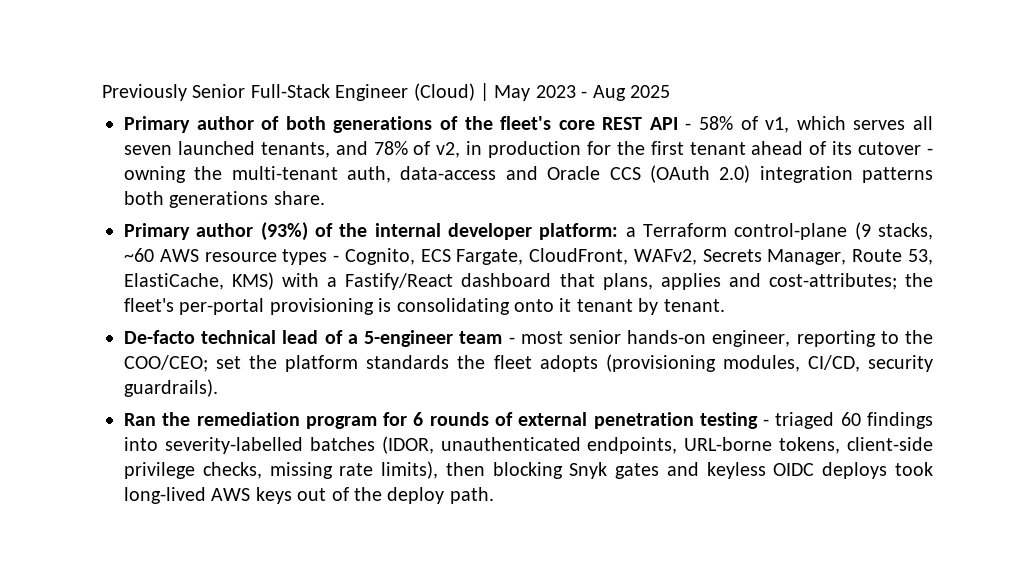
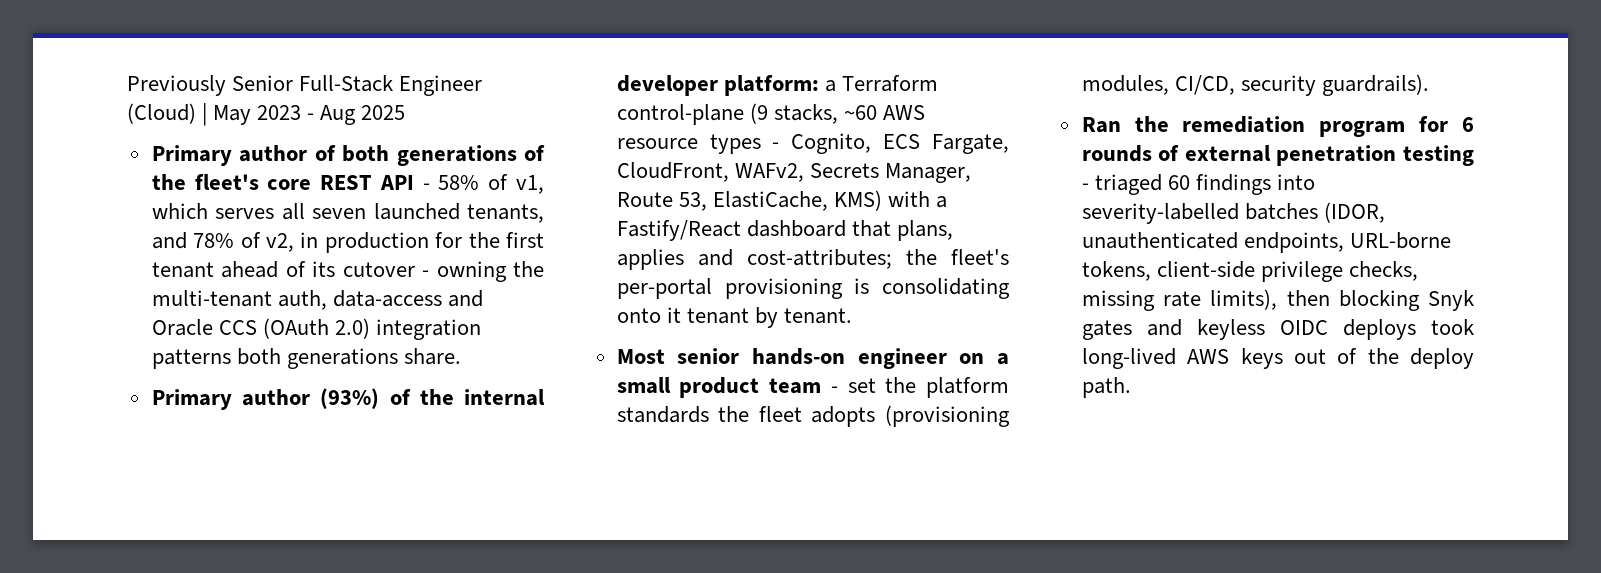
[124,330,933,347] [124,355,208,372] De-facto technical lead of a 5-engineer team - most senior hands-on engineer, reporting to the COO/CEO; -> [616,348,1009,369] [616,377,838,398] Most senior hands-on engineer on a small product team -

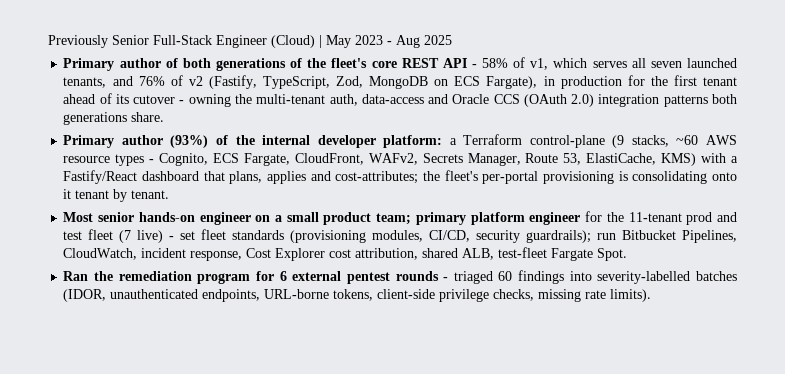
[193,232,294,252] 78% of v2, -> [138,75,538,89] 76% of v2 (Fastify, TypeScript, Zod, MongoDB on ECS Fargate),
[769,377,1009,398] [616,405,1010,427] [1081,74,1429,96] team - set the platform standards the fleet adopts (provisioning modules, CI/CD, security guardrails). -> [376,211,738,225] [63,229,738,243] [63,247,628,261] team; primary platform engineer for the 11-tenant prod and test fleet (7 live) - set fleet standards (provisioning modules, CI/CD, security guardrails); run Bitbucket Pipelines, CloudWatch, incident response, Cost Explorer cost attribution, shared ALB, test-fleet Fargate Spot.
[1081,145,1474,166] rounds of external penetration testing -> [292,271,439,284] external pentest rounds
[1210,289,1474,311] [1081,319,1474,340] [1081,348,1474,369] [1081,377,1131,398] limits), then blocking Snyk gates and keyless OIDC deploys took long-lived AWS keys out of the deploy path. -> [610,289,652,302] limits).

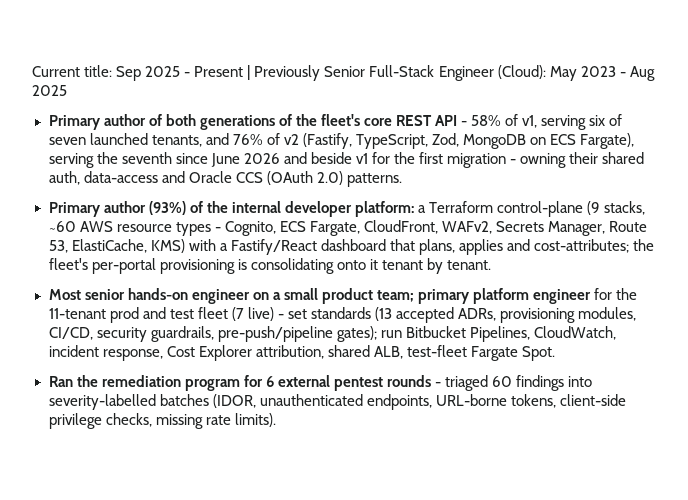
(48, 41) none -> [32,65,251,81] Current title: Sep 2025 - Present |
[271,35,322,48] (Cloud) | -> [497,65,546,79] (Cloud):
[553,58,646,68] which serves all -> [541,114,623,130] serving six of
[543,75,738,89] [63,93,326,107] in production for the first tenant ahead of its cutover - owning the multi-tenant -> [48,152,645,168] serving the seventh since June 2026 and beside v1 for the first migration - owning their shared
[598,94,737,107] [63,112,165,125] integration patterns both generations share. -> [346,173,402,187] patterns.
[201,229,592,243] fleet standards (provisioning modules, CI/CD, security guardrails); -> [310,307,637,323] [48,326,377,342] standards (13 accepted ADRs, provisioning modules, CI/CD, security guardrails, pre-push/pipeline gates);
[329,249,352,258] cost -> (252, 353) none

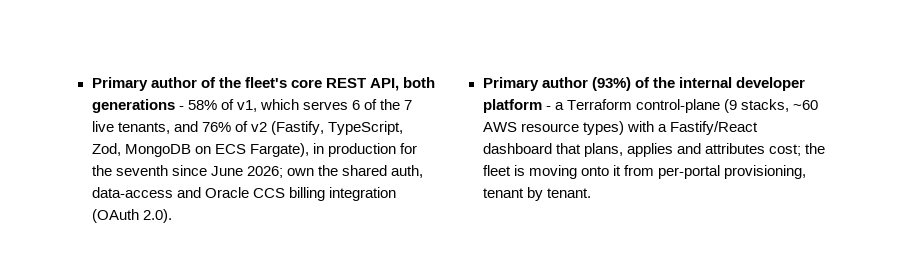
[32,65,655,81] [32,85,67,96] [48,114,275,130] Current title: Sep 2025 - Present | Previously Senior Full-Stack Engineer (Cloud): May 2023 - Aug 2025 // Primary author of both generations -> [91,77,197,91] Primary author
[435,115,458,126] API -> [369,77,435,91] [91,99,175,113] API, both generations
[541,114,623,130] [48,133,148,145] serving six of seven launched -> [259,99,413,110] [91,121,114,132] which serves 6 of the 7 live
[48,153,94,168] serving -> [312,143,417,157] in production for
[243,152,599,168] 2026 and beside v1 for the first migration - owning their -> [246,165,338,178] 2026; own the
[266,171,402,187] (OAuth 2.0) patterns. -> [288,187,396,201] [91,209,172,223] billing integration (OAuth 2.0).
[354,201,414,217] platform: -> [482,99,551,113] platform -
[175,220,648,236] [48,239,185,253] types - Cognito, ECS Fargate, CloudFront, WAFv2, Secrets Manager, Route 53, ElastiCache, KMS) -> [582,121,624,135] types)
[534,239,655,253] [48,258,491,274] [48,288,638,304] [48,307,637,323] [48,326,616,342] [48,345,555,361] [48,375,593,391] [48,394,626,410] [48,413,276,429] cost-attributes; the fleet's per-portal provisioning is consolidating onto it tenant by tenant. // Most senior hands-on engineer on a small product team; primary platform engineer for the 11-tenant prod and test fleet (7 live) - set standards (13 accepted ADRs, provisioning modules, CI/CD, security guardrails, pre-push/pipeline gates); run Bitbucket Pipelines, CloudWatch, incident response, Cost Explorer attribution, shared ALB, test-fleet Fargate Spot. // Ran the remediation program for 6 external pentest rounds - triaged 60 findings into severity-labelled batches (IDOR, unauthenticated endpoints, URL-borne tokens, client-side privilege checks, missing rate limits). -> [704,143,825,156] [482,165,806,179] [482,187,591,201] attributes cost; the fleet is moving onto it from per-portal provisioning, tenant by tenant.

